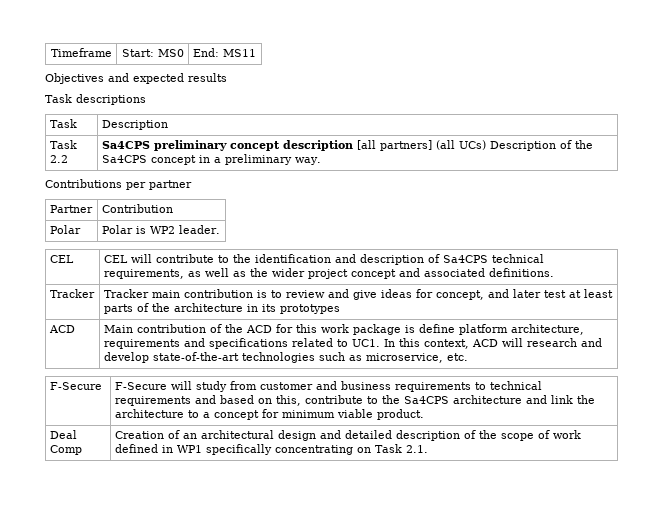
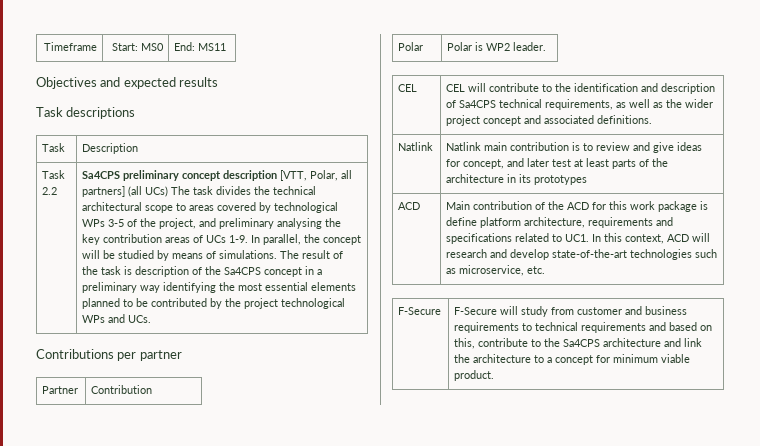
[356,140,556,151] [all partners] (all UCs) Description -> [280,170,353,181] [82,186,317,197] [82,202,339,213] [82,218,342,229] [82,234,362,245] [82,250,344,261] [82,266,190,277] [VTT, Polar, all partners] (all UCs) The task divides the technical architectural scope to areas covered by technological WPs 3-5 of the project, and preliminary analysing the key contribution areas of UCs 1-9. In parallel, the concept will be studied by means of simulations. The result of the task is description
[294,157,321,165] way. -> [140,282,357,293] [82,298,346,309] [82,314,152,323] way identifying the most essential elements planned to be contributed by the project technological WPs and UCs.
[49,289,95,298] [103,289,149,298] Tracker | Tracker -> [398,142,434,151] [446,142,482,151] Natlink | Natlink
[49,430,77,439] [49,445,82,455] [114,430,581,441] [114,444,428,455] // Deal Comp | Creation of an architectural design and detailed description of the scope of work defined in WP1 specifically concentrating on Task 2.1. -> (495, 375) none

